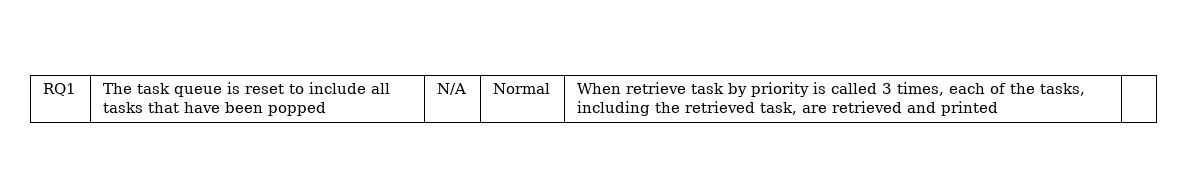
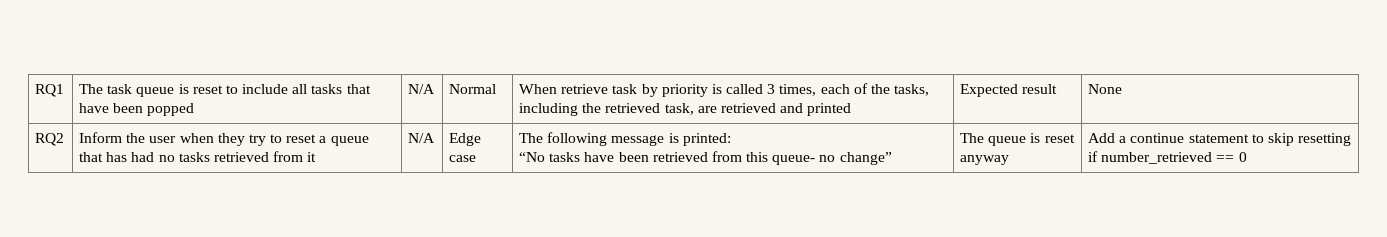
(999, 108) none -> [960,84,1058,97] [1088,84,1123,94] [35,133,65,146] [79,132,369,146] [79,151,317,162] [408,133,436,143] [449,133,482,146] [449,155,477,162] [519,132,731,146] [519,151,892,165] [960,133,1075,146] [960,155,1010,165] [1088,133,1352,146] [1088,151,1247,164] Expected result | None // RQ2 | Inform the user when they try to reset a queue that has had no tasks retrieved from it | N/A | Edge case | The following message is printed: // “No tasks have been retrieved from this queue- no change” | The queue is reset anyway | Add a continue statement to skip resetting if number_retrieved == 0

